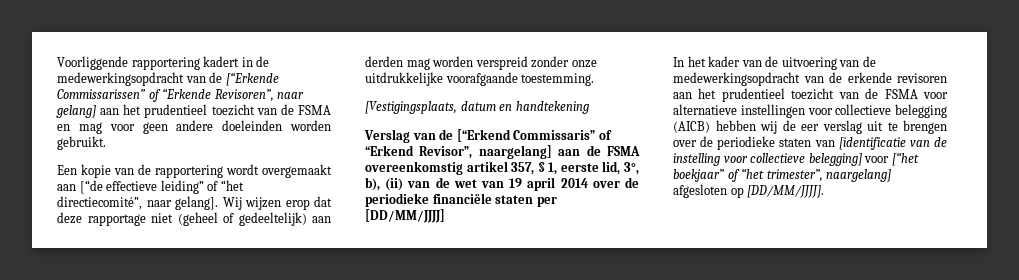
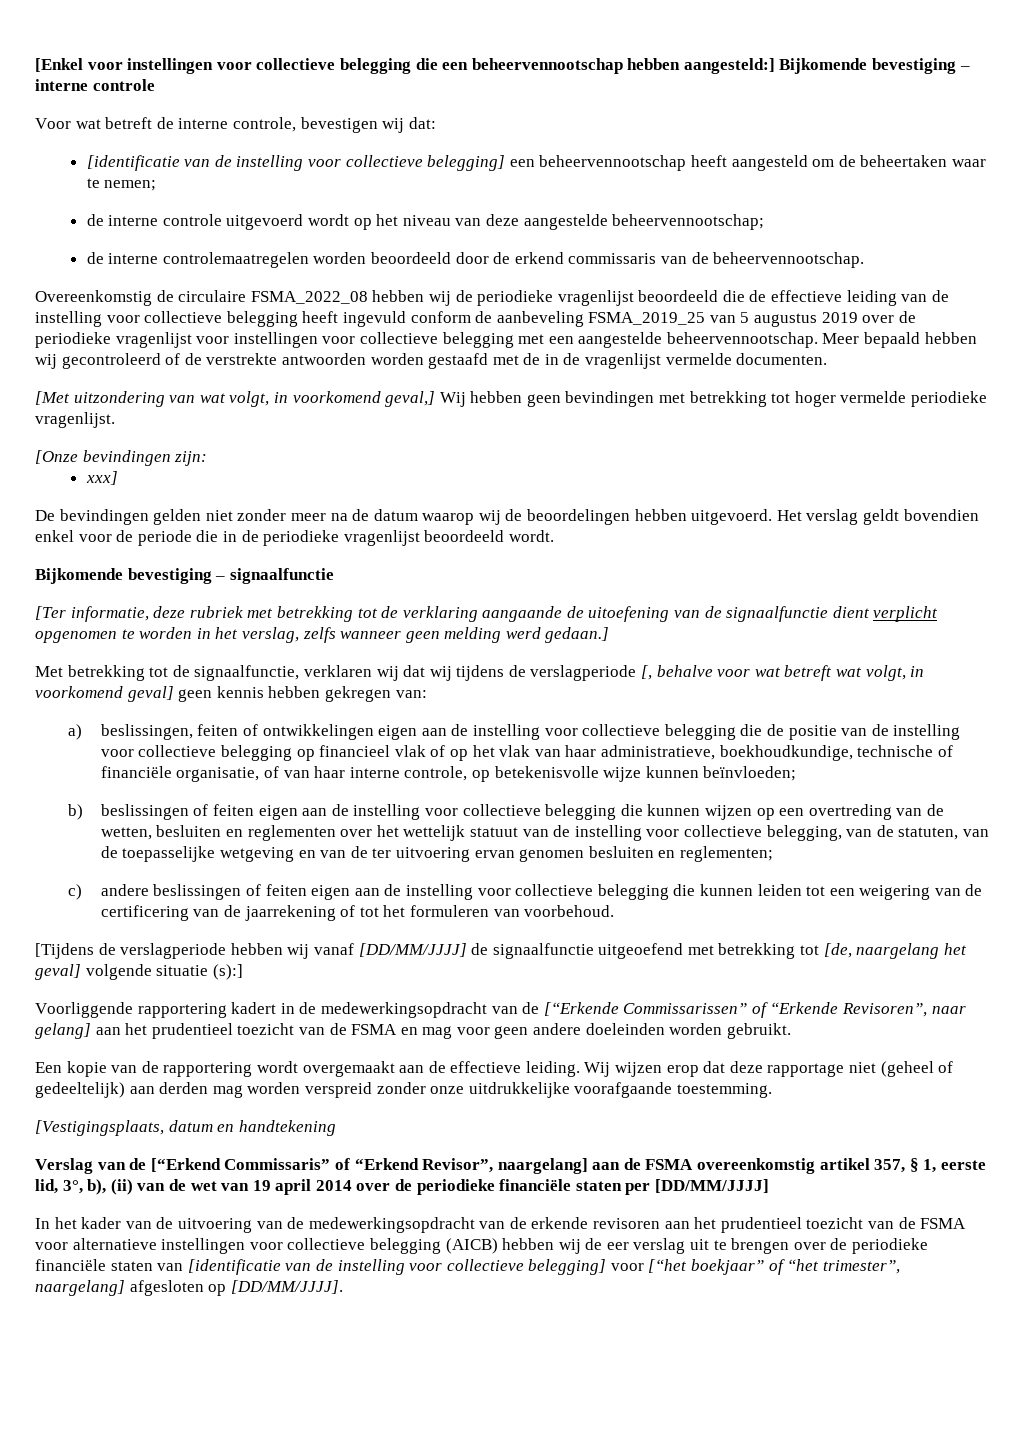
(57, 63) none -> [35,58,970,74] [35,79,155,91] [35,117,436,133] [86,155,986,171] [86,178,157,191] [86,214,765,230] [86,252,865,268] [35,290,949,306] [35,311,916,327] [35,332,977,348] [35,353,828,369] [35,391,988,407] [35,412,115,428] [35,450,208,466] [85,471,118,485] [35,509,979,525] [35,530,554,546] [35,568,334,584] [35,606,939,622] [35,627,610,643] [35,665,925,681] [35,686,427,702] [67,724,961,740] [100,745,953,761] [100,766,797,782] [67,804,944,820] [100,825,989,841] [100,846,773,862] [67,884,983,900] [100,905,615,921] [35,943,967,959] [35,964,243,980] [Enkel voor instellingen voor collectieve belegging die een beheervennootschap hebben aangesteld:] Bijkomende bevestiging – interne controle // Voor wat betreft de interne controle, bevestigen wij dat: // [identificatie van de instelling voor collectieve belegging] een beheervennootschap heeft aangesteld om de beheertaken waar te nemen; // de interne controle uitgevoerd wordt op het niveau van deze aangestelde beheervennootschap; // de interne controlemaatregelen worden beoordeeld door de erkend commissaris van de beheervennootschap. // Overeenkomstig de circulaire FSMA_2022_08 hebben wij de periodieke vragenlijst beoordeeld die de effectieve leiding van de instelling voor collectieve belegging heeft ingevuld conform de aanbeveling FSMA_2019_25 van 5 augustus 2019 over de periodieke vragenlijst voor instellingen voor collectieve belegging met een aangestelde beheervennootschap. Meer bepaald hebben wij gecontroleerd of de verstrekte antwoorden worden gestaafd met de in de vragenlijst vermelde documenten. // [Met uitzondering van wat volgt, in voorkomend geval,] Wij hebben geen bevindingen met betrekking tot hoger vermelde periodieke vragenlijst. // [Onze bevindingen zijn: // xxx] // De bevindingen gelden niet zonder meer na de datum waarop wij de beoordelingen hebben uitgevoerd. Het verslag geldt bovendien enkel voor de periode die in de periodieke vragenlijst beoordeeld wordt. // Bijkomende bevestiging – signaalfunctie // [Ter informatie, deze rubriek met betrekking tot de verklaring aangaande de uitoefening van de signaalfunctie dient verplicht opgenomen te worden in het verslag, zelfs wanneer geen melding werd gedaan.] // Met betrekking tot de signaalfunctie, verklaren wij dat wij tijdens de verslagperiode [, behalve voor wat betreft wat volgt, in voorkomend geval] geen kennis hebben gekregen van: // a) beslissingen, feiten of ontwikkelingen eigen aan de instelling voor collectieve belegging die de positie van de instelling voor collectieve belegging op financieel vlak of op het vlak van haar administratieve, boekhoudkundige, technische of financiële organisatie, of van haar interne controle, op betekenisvolle wijze kunnen beïnvloeden; // b) beslissingen of feiten eigen aan de instelling voor collectieve belegging die kunnen wijzen op een overtreding van de wetten, besluiten en reglementen over het wettelijk statuut van de instelling voor collectieve belegging, van de statuten, van de toepasselijke wetgeving en van de ter uitvoering ervan genomen besluiten en reglementen; // c) andere beslissingen of feiten eigen aan de instelling voor collectieve belegging die kunnen leiden tot een weigering van de certificering van de jaarrekening of tot het formuleren van voorbehoud. // [Tijdens de verslagperiode hebben wij vanaf [DD/MM/JJJJ] de signaalfunctie uitgeoefend met betrekking tot [de, naargelang het geval] volgende situatie (s):] //
[79,180,244,194] [57,196,218,210] [“de effectieve leiding” of “het directiecomité”, naar gelang]. -> [428,1061,580,1077] de effectieve leiding.
(776, 143) none -> [35,1259,106,1271] financiële

